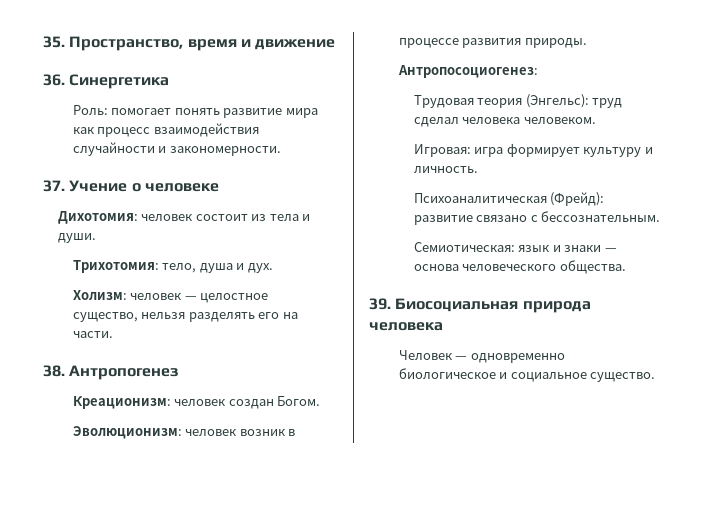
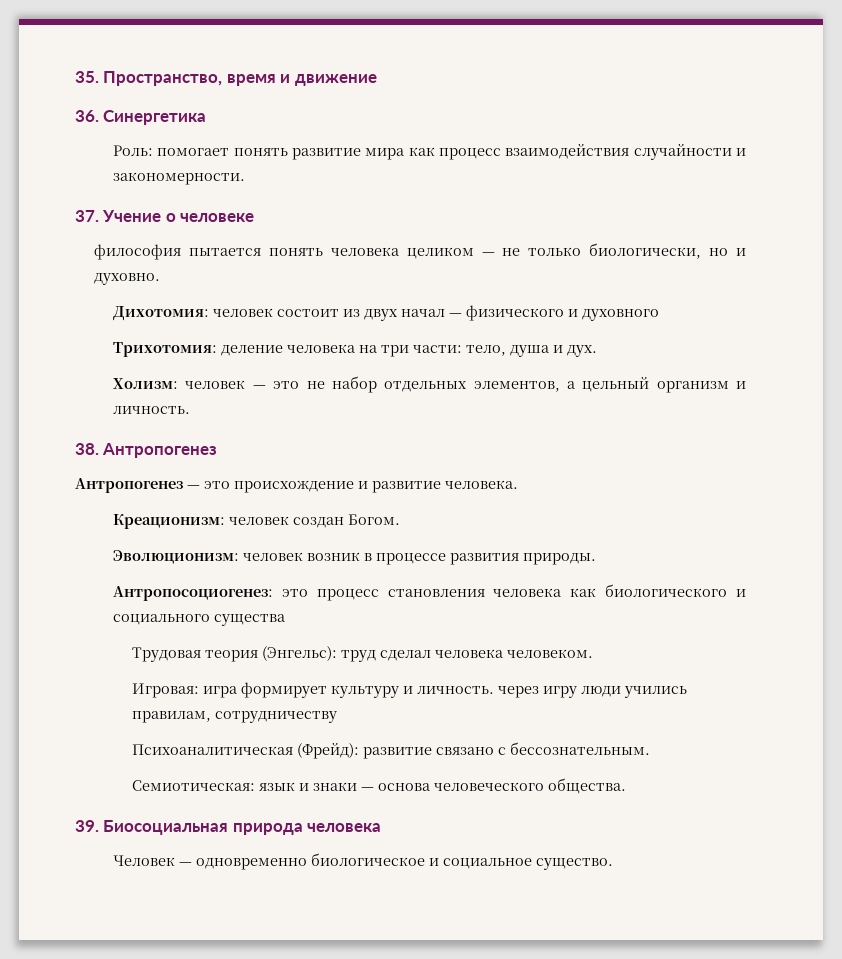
[57,211,311,224] [57,233,96,243] [72,260,159,273] Дихотомия: человек состоит из тела и души. // Трихотомия: -> [94,243,746,260] [94,273,161,285] [113,305,660,321] [113,342,463,357] философия пытается понять человека целиком — не только биологически, но и духовно. // Дихотомия: человек состоит из двух начал — физического и духовного // Трихотомия: деление человека на три части:
[200,293,269,303] [72,312,298,322] [72,331,113,338] [43,365,180,380] целостное существо, нельзя разделять его на части. // 38. Антропогенез -> [273,376,747,393] [113,406,191,414] [75,443,218,458] [75,478,518,493] это не набор отдельных элементов, а цельный организм и личность. // 38. Антропогенез // Антропогенез — это происхождение и развитие человека.
(538, 71) none -> [281,584,746,601] [113,614,286,626] это процесс становления человека как биологического и социального существа
(478, 169) none -> [498,686,688,698] [132,711,338,723] через игру люди учились правилам, сотрудничеству

